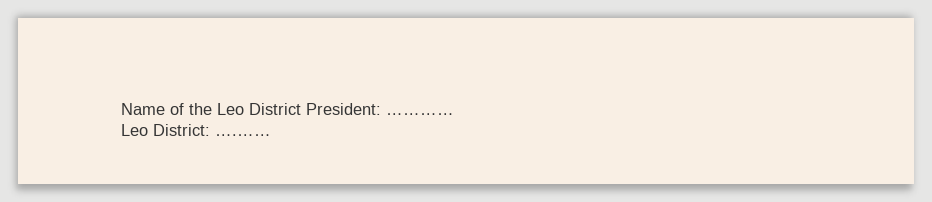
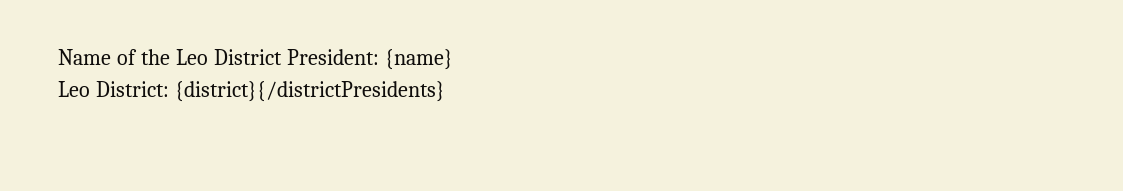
[385,113,454,115] ………… -> [385,49,454,70] {name}
[214,134,271,136] ….…… -> [175,81,446,102] {district}{/districtPresidents}

